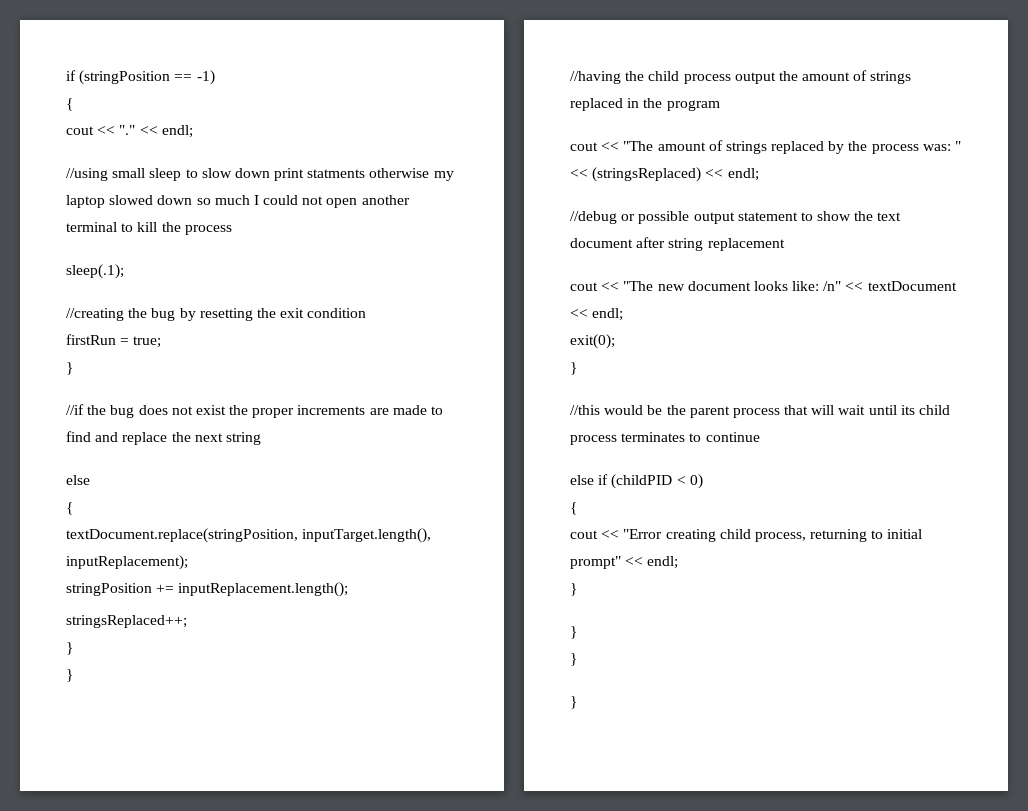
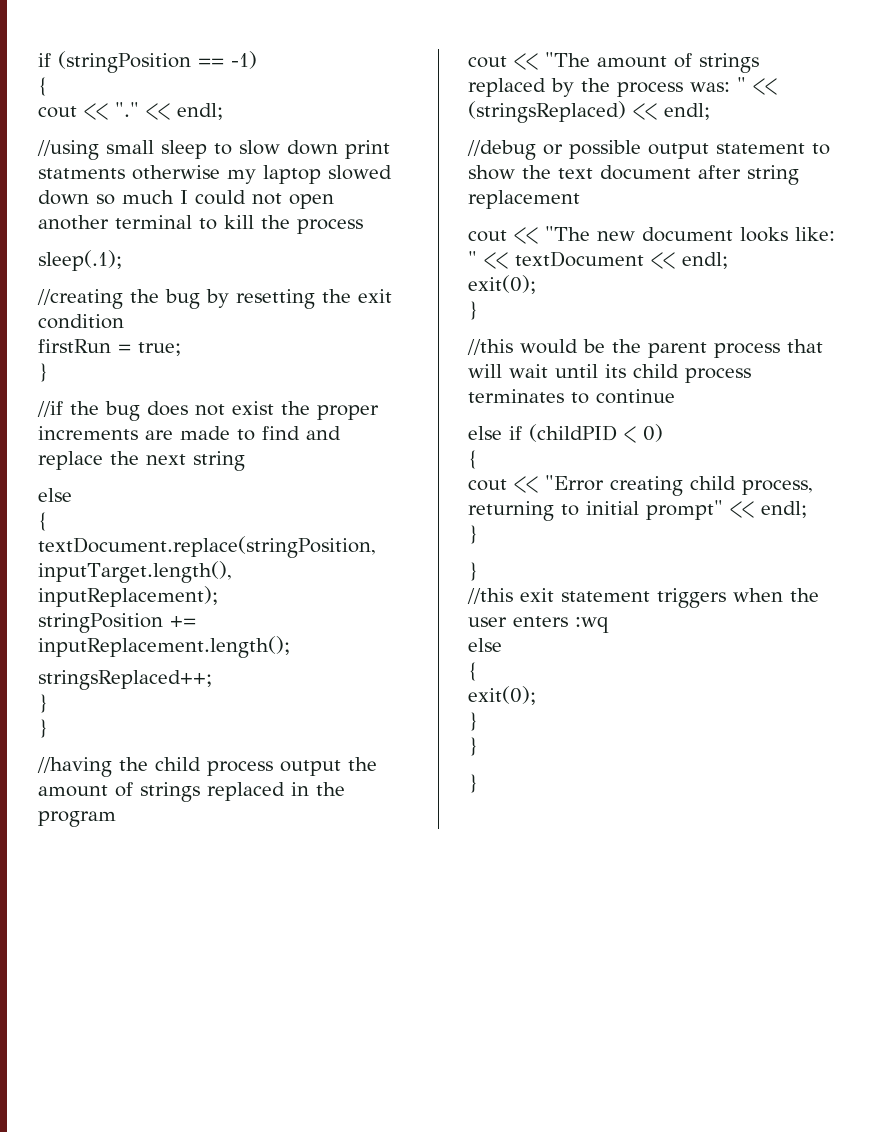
[823,281,842,291] /n" -> [468,251,477,266] "
[570,653,577,666] [570,696,577,709] // } // } -> [467,588,819,608] [468,616,609,633] [468,638,502,652] [468,662,478,681] [468,686,536,705] [468,712,478,731] [468,737,478,756] [468,774,478,793] // //this exit statement triggers when the user enters :wq // else // { // exit(0); // } // } // }

